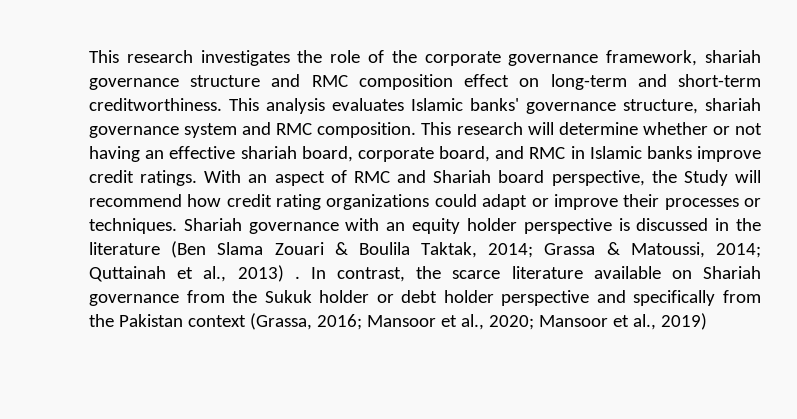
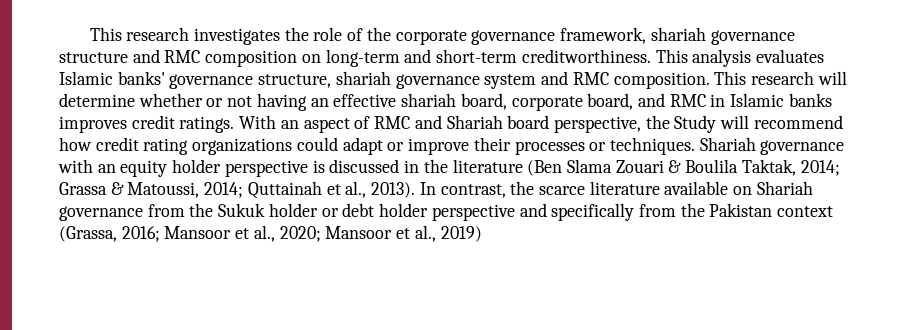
[464,74,510,87] effect -> (298, 58) none
[697,146,761,162] improve -> [59,116,127,133] improves
[237,265,300,282] 2013) . -> [371,182,416,198] 2013).

